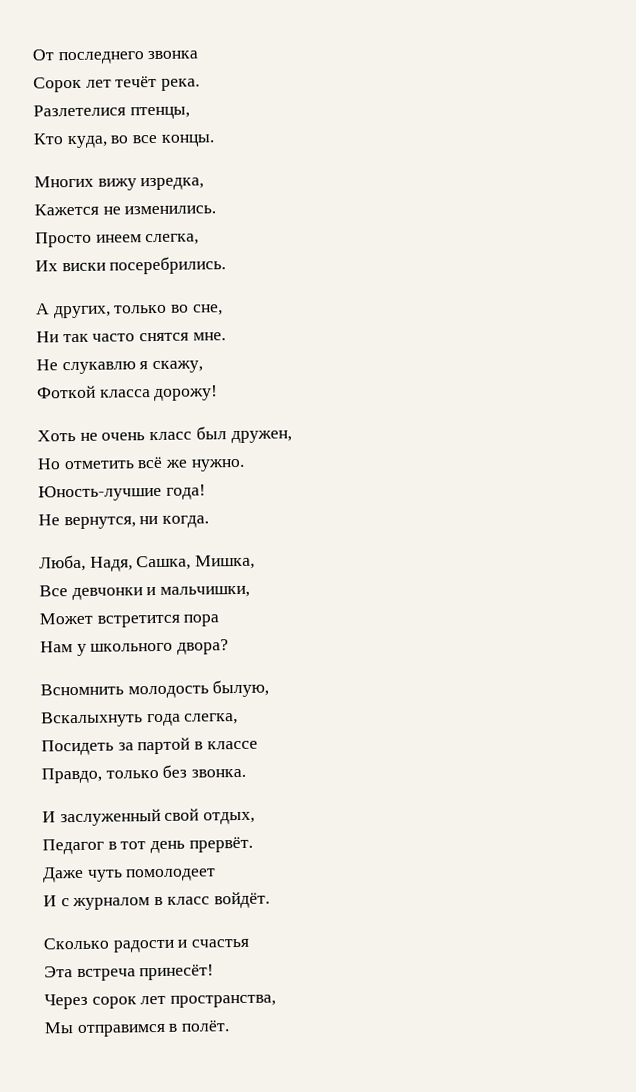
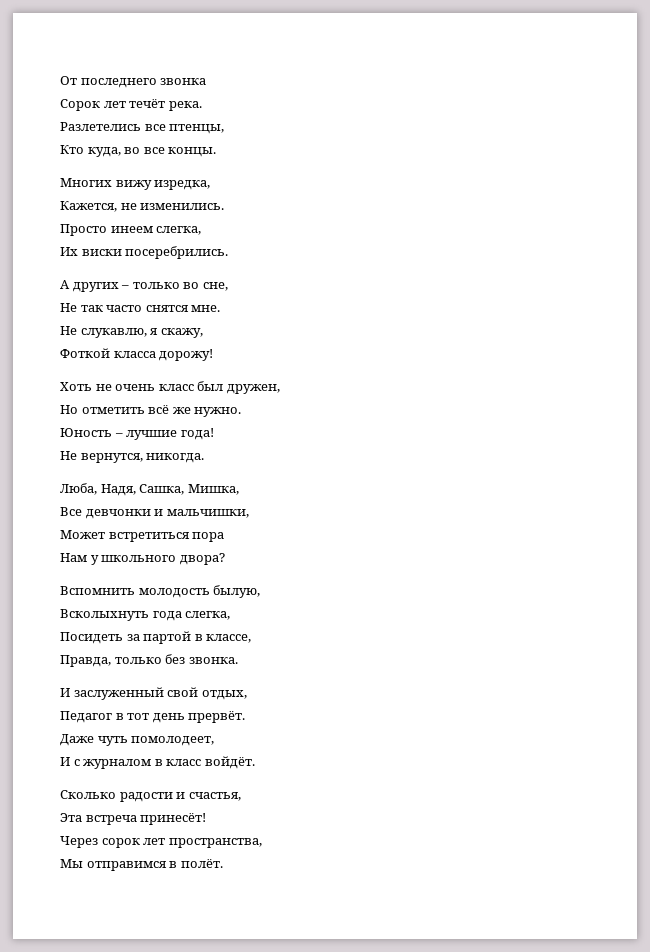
[33,104,126,117] Разлетелися -> [60,122,166,131] Разлетелись все
[34,203,99,216] Кажется -> [60,201,117,212] Кажется,
[53,305,111,319] других, -> [72,282,130,292] других –
[36,331,59,343] Ни -> [60,303,77,312] Не
[61,361,136,375] слукавлю -> [80,328,147,338] слукавлю,
[38,484,162,502] Юность-лучшие -> [60,428,178,440] Юность – лучшие
[139,515,210,528] ни когда. -> [146,453,205,463] никогда.
[96,614,180,628] встретится -> [108,532,190,542] встретиться
[40,683,124,696] Всномнить -> [60,586,135,595] Вспомнить
[41,711,143,728] Вскалыхнуть -> [60,609,149,621] Всколыхнуть
[206,740,258,750] [41,767,102,784] классе // Правдо, -> [206,634,252,643] [60,655,111,667] классе, // Правда,
[125,868,217,882] помолодеет -> [131,736,215,746] помолодеет,
[191,938,250,948] счастья -> [188,792,241,801] счастья,

